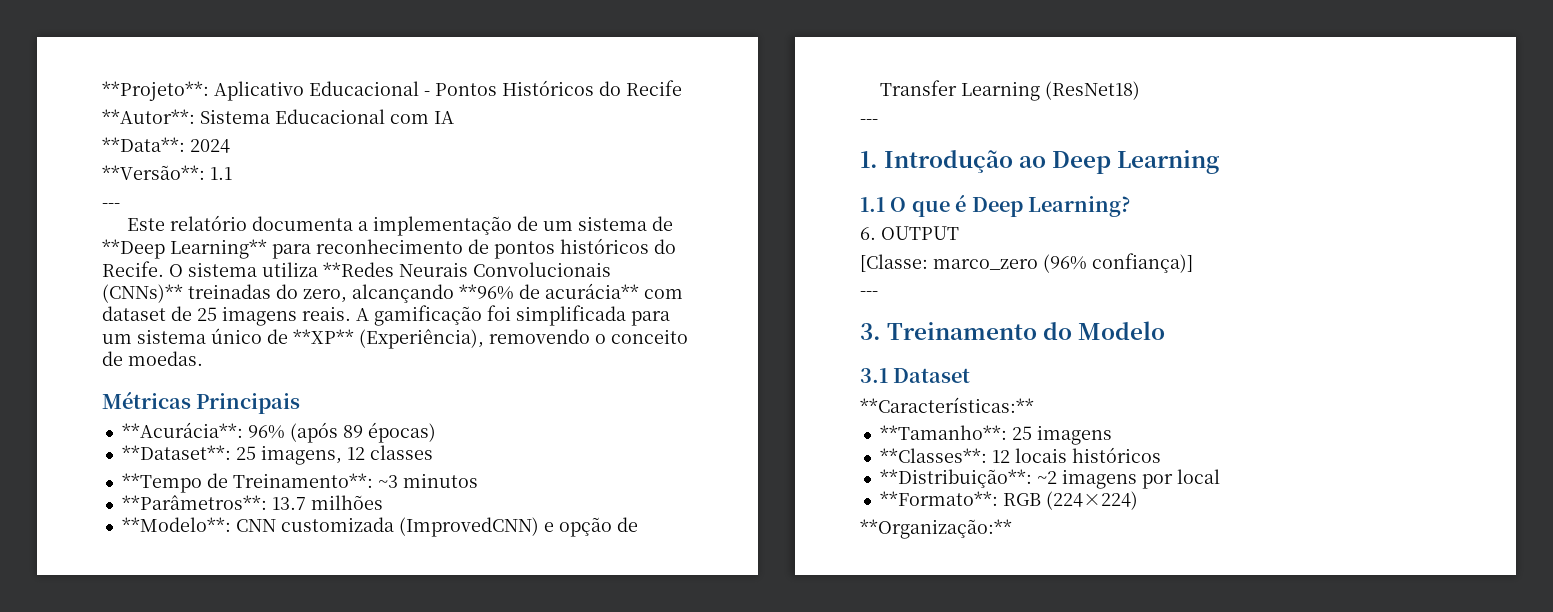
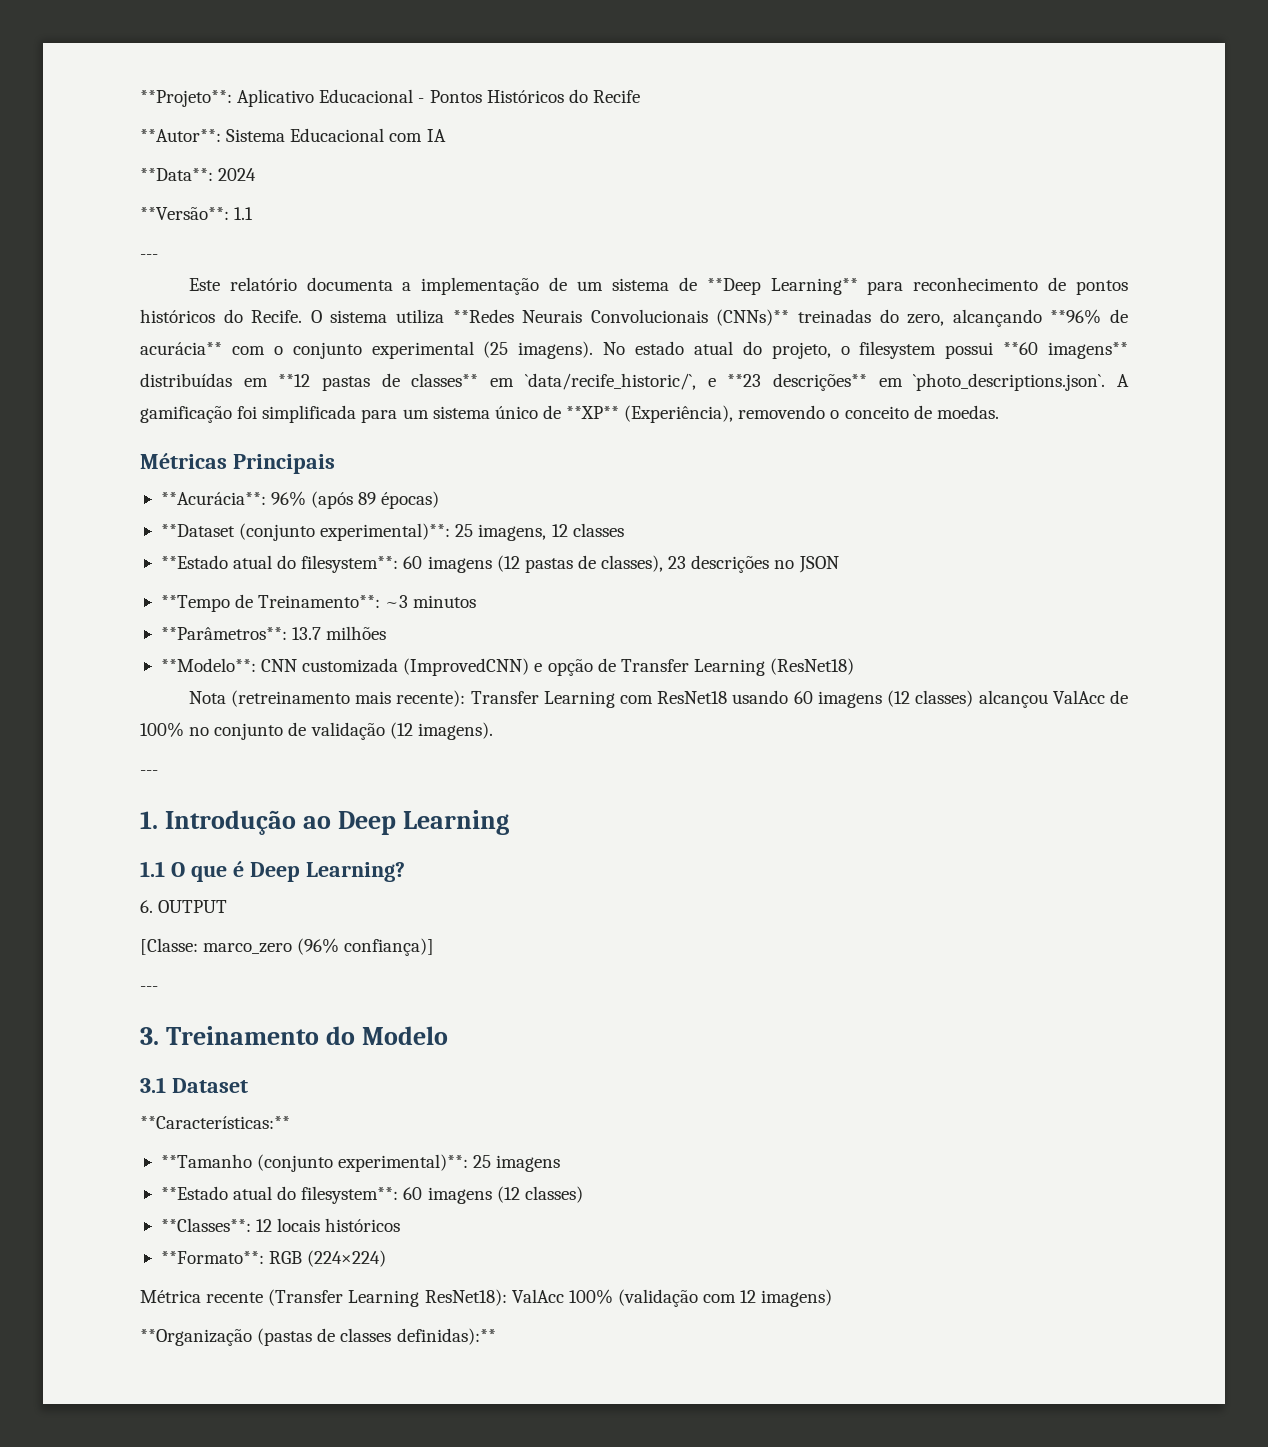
[102,306,351,326] dataset de 25 imagens reais. -> [273,341,1128,359] [140,373,1106,391] o conjunto experimental (25 imagens). No estado atual do projeto, o filesystem possui **60 imagens** distribuídas em **12 pastas de classes** em `data/recife_historic/`, e **23 descrições** em `photo_descriptions.json`.
[121,445,231,460] **Dataset**: -> [160,523,451,541] **Dataset (conjunto experimental)**:
(433, 452) none -> [160,555,839,573] // **Estado atual do filesystem**: 60 imagens (12 pastas de classes), 23 descrições no JSON
(1140, 90) none -> [188,690,1128,708] [140,722,493,740] // Nota (retreinamento mais recente): Transfer Learning com ResNet18 usando 60 imagens (12 classes) alcançou ValAcc de 100% no conjunto de validação (12 imagens).
[879,425,1007,440] **Tamanho**: -> [160,1154,469,1172] **Tamanho (conjunto experimental)**:
[879,447,1161,463] [879,469,1220,489] [879,491,1138,510] [860,519,1012,539] **Classes**: 12 locais históricos // **Distribuição**: ~2 imagens por local // **Formato**: RGB (224×224) // **Organização:** -> [160,1186,583,1204] [160,1218,401,1232] [160,1250,387,1267] [140,1289,833,1307] [140,1328,496,1346] **Estado atual do filesystem**: 60 imagens (12 classes) // **Classes**: 12 locais históricos // **Formato**: RGB (224×224) // Métrica recente (Transfer Learning ResNet18): ValAcc 100% (validação com 12 imagens) // **Organização (pastas de classes definidas):**

